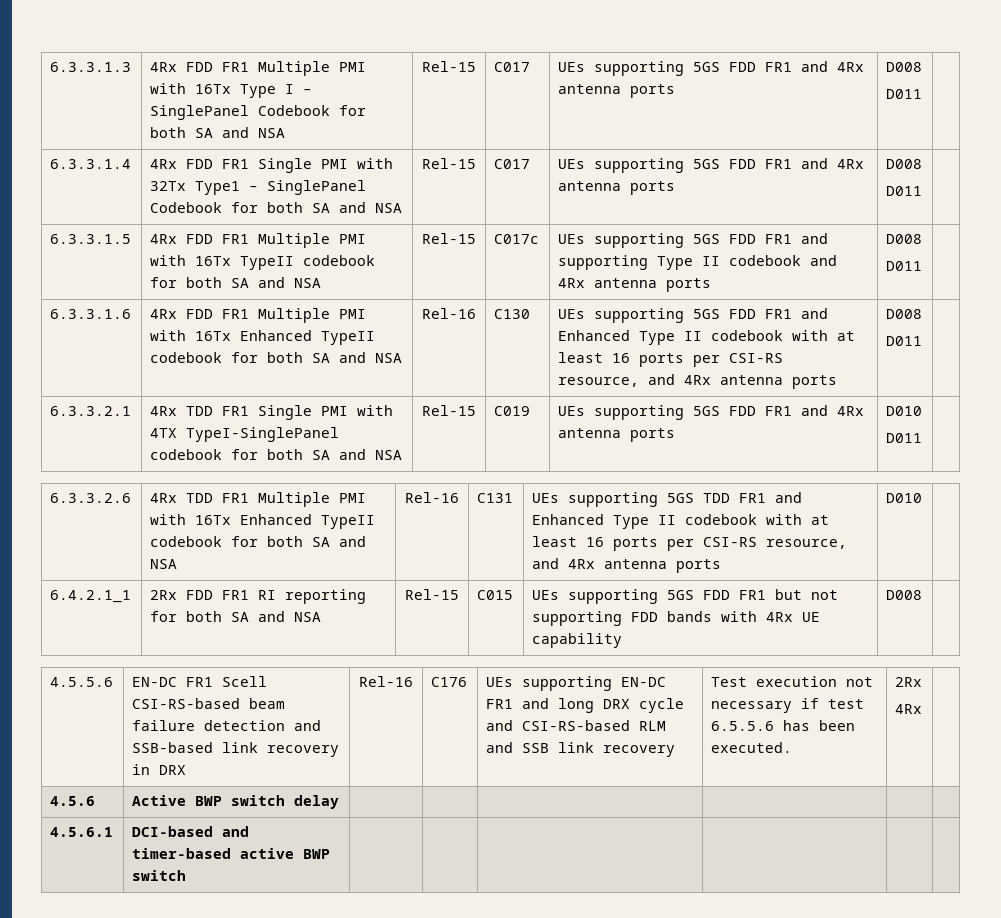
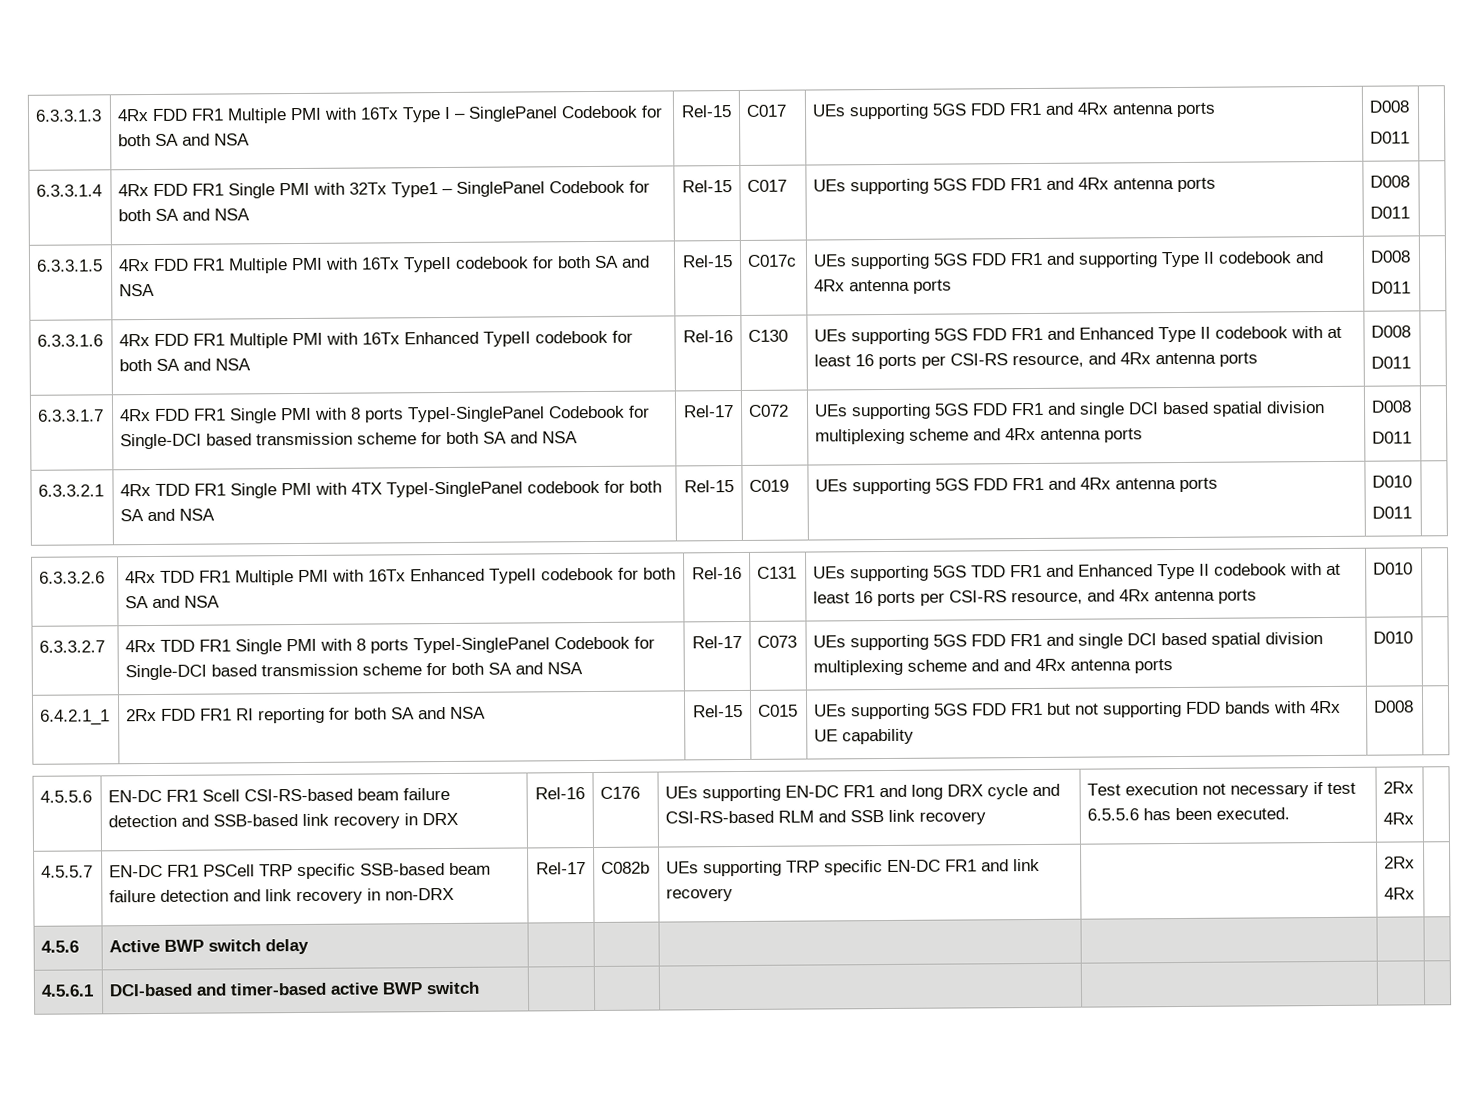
(923, 341) none -> [38,409,105,422] [120,405,651,424] [120,431,579,450] [683,405,734,418] [748,404,790,417] [814,401,1326,420] [815,427,1144,445] [1371,400,1413,413] [1372,431,1413,444] // 6.3.3.1.7 | 4Rx FDD FR1 Single PMI with 8 ports TypeI-SinglePanel Codebook for Single-DCI based transmission scheme for both SA and NSA | Rel-17 | C072 | UEs supporting 5GS FDD FR1 and single DCI based spatial division multiplexing scheme and 4Rx antenna ports | D008 // D011 |
(923, 498) none -> [39,640,106,653] [125,636,656,655] [125,662,584,681] [692,635,742,649] [757,635,798,648] [813,632,1324,651] [813,658,1174,676] [1373,631,1414,644] // 6.3.3.2.7 | 4Rx TDD FR1 Single PMI with 8 ports TypeI-SinglePanel Codebook for Single-DCI based transmission scheme for both SA and NSA | Rel-17 | C073 | UEs supporting 5GS FDD FR1 and single DCI based spatial division multiplexing scheme and and 4Rx antenna ports | D010 |
(923, 709) none -> [41,865,94,878] [109,862,492,880] [109,887,455,905] [536,862,586,875] [601,861,651,874] [666,858,1041,877] [666,888,734,902] [1384,856,1416,869] [1384,887,1416,900] // 4.5.5.7 | EN-DC FR1 PSCell TRP specific SSB-based beam failure detection and link recovery in non-DRX | Rel-17 | C082b | UEs supporting TRP specific EN-DC FR1 and link recovery | | 2Rx // 4Rx |

